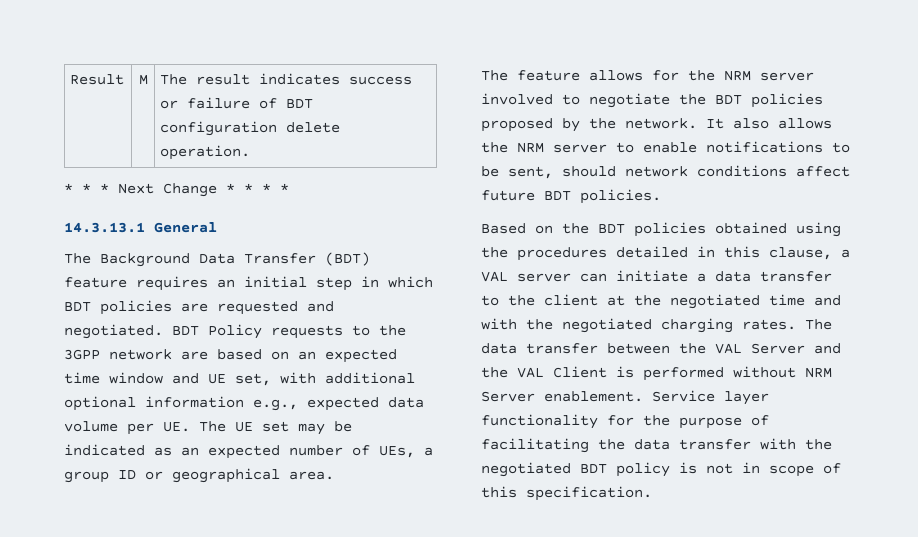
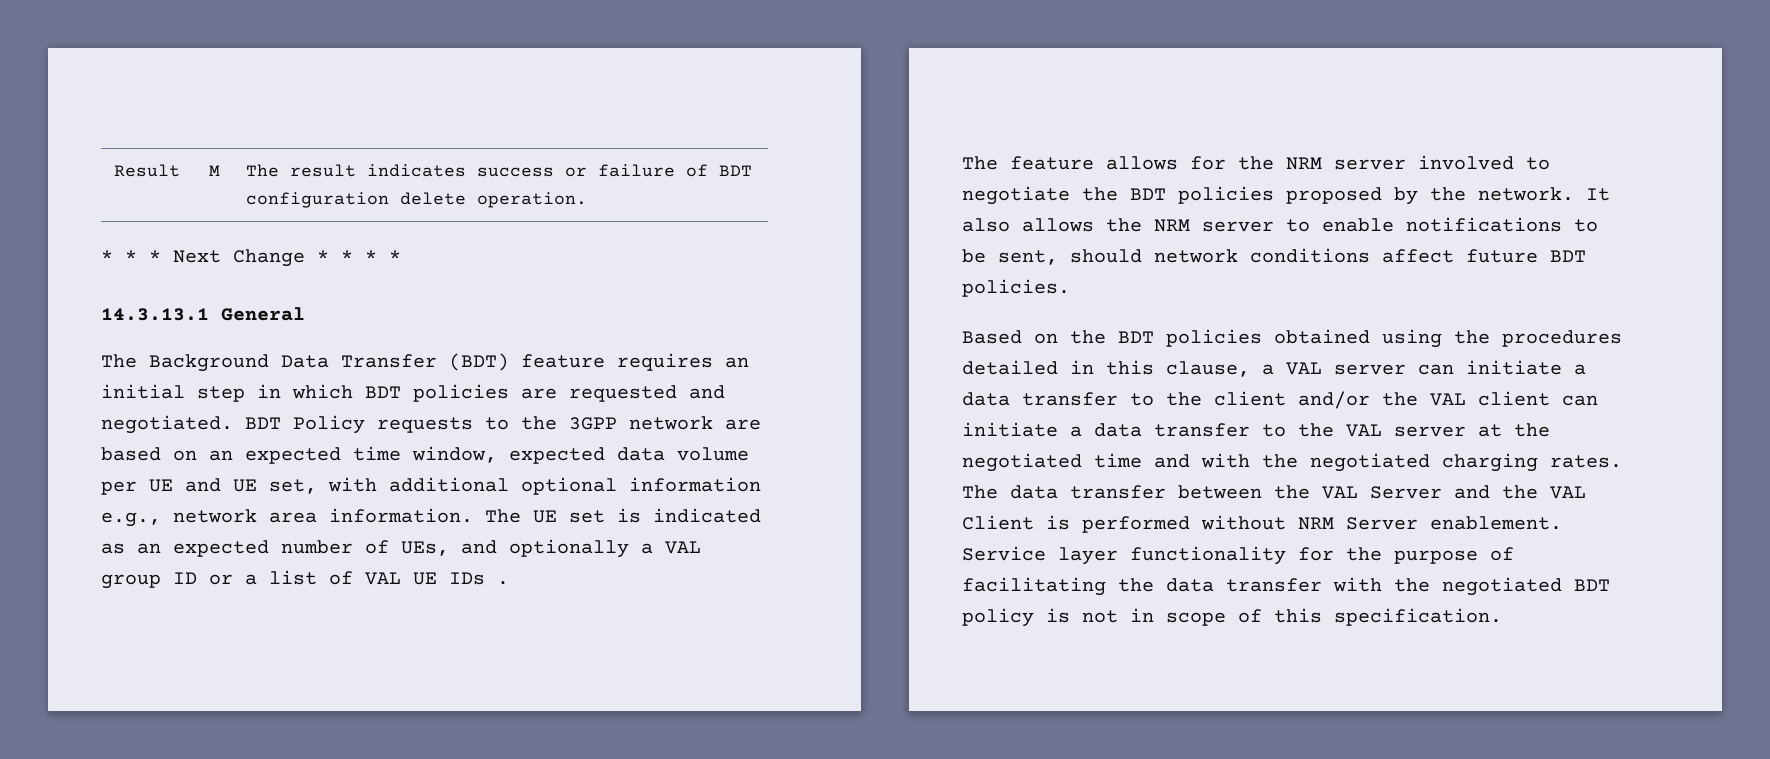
[109,372,163,384] window -> [412,446,749,464] [101,479,173,495] window, expected data volume per UE
[307,397,424,411] [64,421,190,435] expected data volume per UE. -> [173,508,473,523] network area information.
[298,421,352,435] may be -> [617,508,641,523] is
[424,447,433,456] [64,468,334,483] a group ID or geographical area. -> [461,539,701,558] [101,570,509,589] and optionally a VAL group ID or a list of VAL UE IDs .
(598, 300) none -> [1298,391,1598,409] [962,422,1466,437] and/or the VAL client can initiate a data transfer to the VAL server

